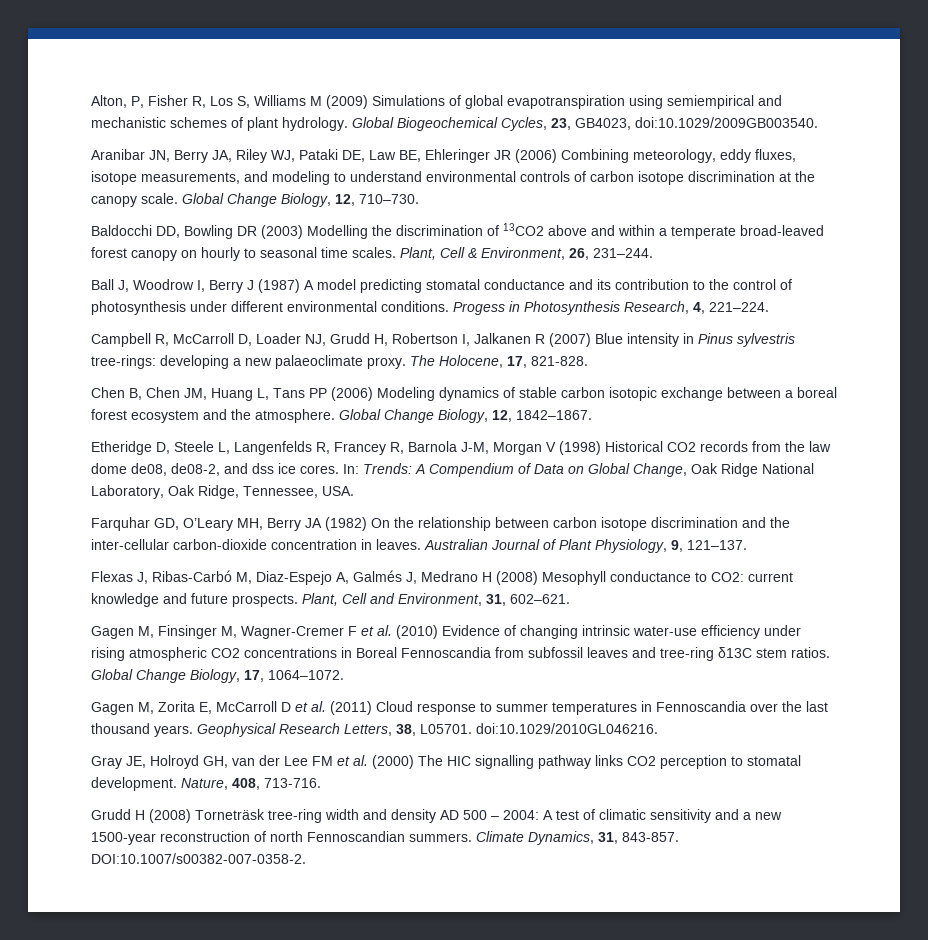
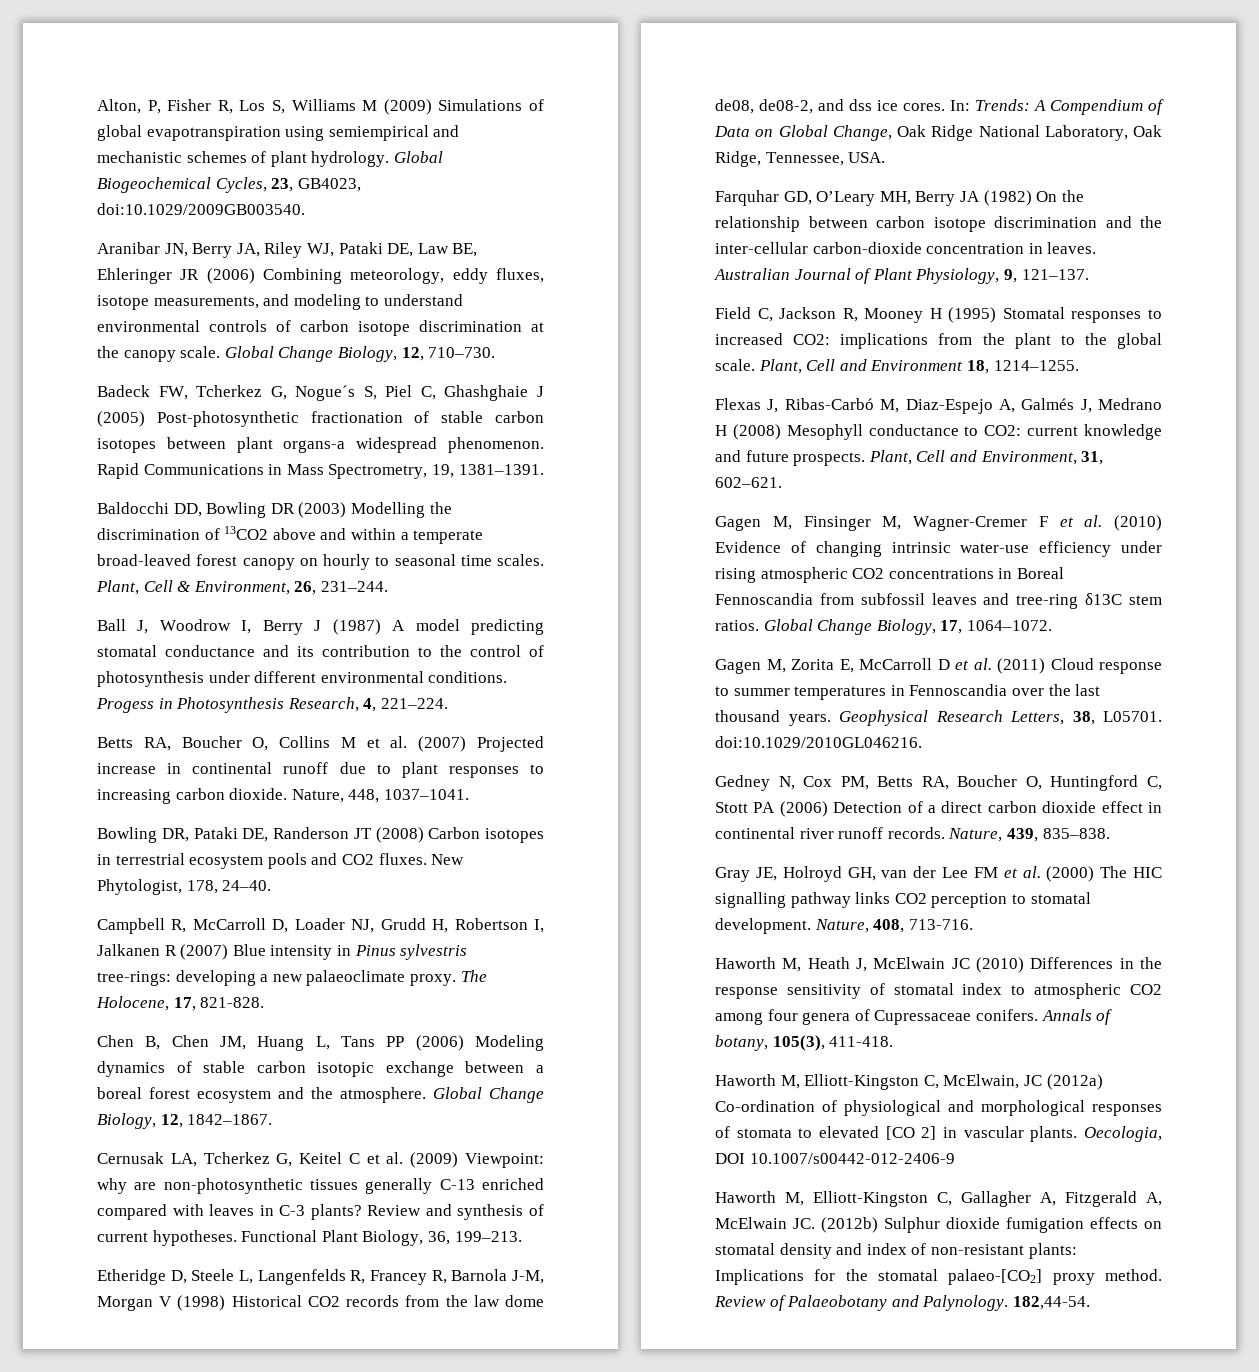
(419, 199) none -> [97,385,544,401] [97,411,544,427] [97,437,544,453] [97,463,544,479] // Badeck FW, Tcherkez G, Nogue´s S, Piel C, Ghashghaie J (2005) Post-photosynthetic fractionation of stable carbon isotopes between plant organs-a widespread phenomenon. Rapid Communications in Mass Spectrometry, 19, 1381–1391.
(769, 307) none -> [97,736,544,752] [97,762,544,778] [97,788,469,804] [97,827,544,843] [97,853,465,869] [97,879,272,895] // Betts RA, Boucher O, Collins M et al. (2007) Projected increase in continental runoff due to plant responses to increasing carbon dioxide. Nature, 448, 1037–1041. // Bowling DR, Pataki DE, Randerson JT (2008) Carbon isotopes in terrestrial ecosystem pools and CO2 fluxes. New Phytologist, 178, 24–40.
(592, 415) none -> [97,1152,544,1168] [97,1178,544,1194] [97,1204,544,1220] [97,1230,522,1246] // Cernusak LA, Tcherkez G, Keitel C et al. (2009) Viewpoint: why are non-photosynthetic tissues generally C-13 enriched compared with leaves in C-3 plants? Review and synthesis of current hypotheses. Functional Plant Biology, 36, 199–213.
(747, 545) none -> [715,307,1162,323] [715,333,1162,349] [715,359,1079,374] // Field C, Jackson R, Mooney H (1995) Stomatal responses to increased CO2: implications from the plant to the global scale. Plant, Cell and Environment 18, 1214–1255.
(658, 728) none -> [715,775,1162,791] [715,801,1162,817] [715,827,1110,842] // Gedney N, Cox PM, Betts RA, Boucher O, Huntingford C, Stott PA (2006) Detection of a direct carbon dioxide effect in continental river runoff records. Nature, 439, 835–838.
[91,809,782,823] [91,831,679,845] [91,853,306,864] Grudd H (2008) Torneträsk tree-ring width and density AD 500 – 2004: A test of climatic sensitivity and a new 1500-year reconstruction of north Fennoscandian summers. Climate Dynamics, 31, 843-857. DOI:10.1007/s00382-007-0358-2. -> [715,957,1162,973] [715,983,1162,999] [715,1009,1113,1025] [715,1035,894,1051] [715,1074,1103,1090] [715,1100,1162,1116] [715,1126,1162,1142] [715,1153,955,1164] [715,1191,1162,1207] [715,1217,1162,1233] [715,1243,1077,1259] [715,1269,1162,1285] [714,1295,1090,1311] Haworth M, Heath J, McElwain JC (2010) Differences in the response sensitivity of stomatal index to atmospheric CO2 among four genera of Cupressaceae conifers. Annals of botany, 105(3), 411-418. // Haworth M, Elliott-Kingston C, McElwain, JC (2012a) Co-ordination of physiological and morphological responses of stomata to elevated [CO 2] in vascular plants. Oecologia, DOI 10.1007/s00442-012-2406-9 // Haworth M, Elliott-Kingston C, Gallagher A, Fitzgerald A, McElwain JC. (2012b) Sulphur dioxide fumigation effects on stomatal density and index of non-resistant plants: Implications for the stomatal palaeo-[CO2] proxy method. Review of Palaeobotany and Palynology. 182,44-54.

